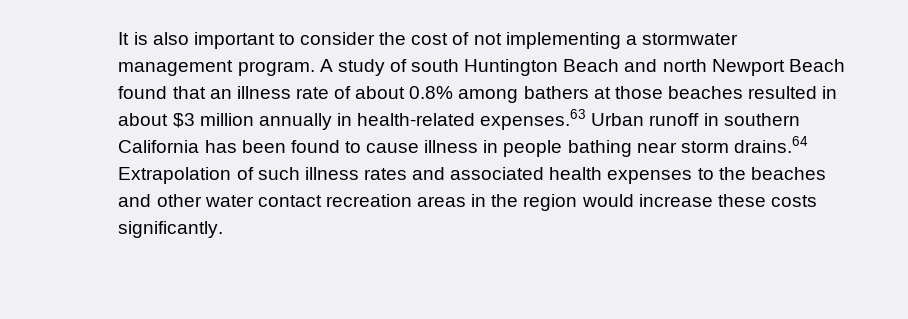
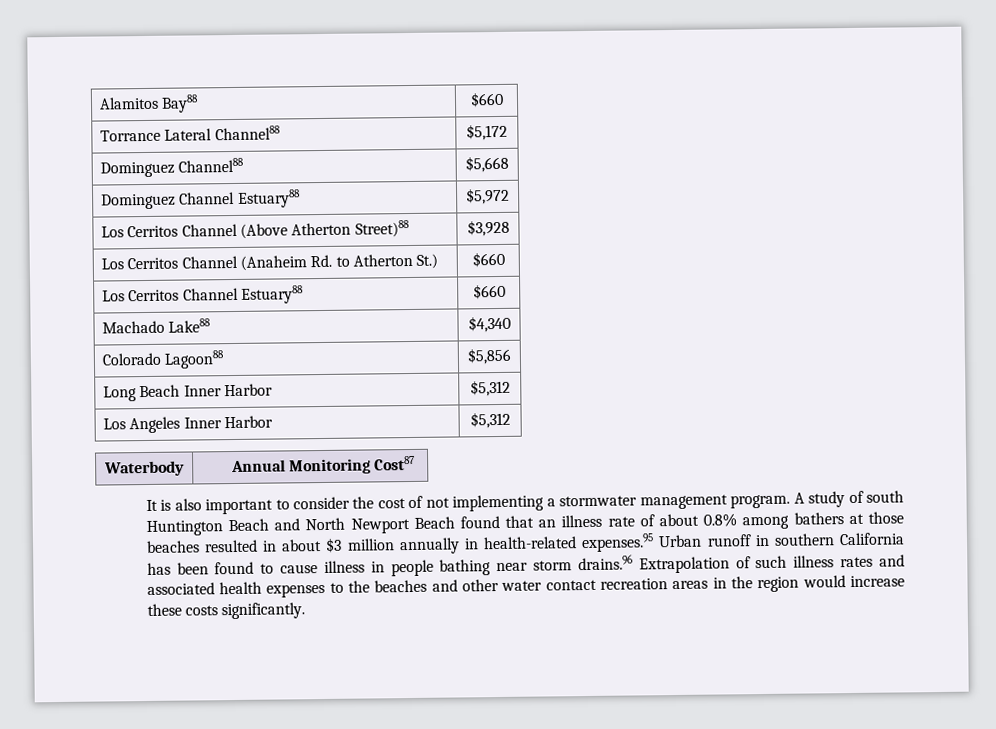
(118, 38) none -> [99,94,200,113] [469,91,504,108] [100,125,281,142] [466,123,508,141] [100,157,245,178] [465,155,509,173] [101,189,301,210] [465,187,510,205] [101,219,410,239] [466,219,510,237] [101,253,439,271] [471,251,505,268] [102,285,305,304] [472,283,506,300] [102,318,212,334] [467,315,511,333] [102,350,226,369] [467,347,511,365] [103,383,274,402] [469,379,511,397] [103,415,274,434] [469,411,511,429] [104,460,185,477] [230,455,416,475] Alamitos Bay88 | $660 // Torrance Lateral Channel88 | $5,172 // Dominguez Channel88 | $5,668 // Dominguez Channel Estuary88 | $5,972 // Los Cerritos Channel (Above Atherton Street)88 | $3,928 // Los Cerritos Channel (Anaheim Rd. to Atherton St.) | $660 // Los Cerritos Channel Estuary88 | $660 // Machado Lake88 | $4,340 // Colorado Lagoon88 | $5,856 // Long Beach Inner Harbor | $5,312 // Los Angeles Inner Harbor | $5,312 // Waterbody | Annual Monitoring Cost87 //
[662,59,707,72] north -> [305,517,346,531] North
[480,109,587,130] expenses.63 -> [581,533,655,553] expenses.95
[733,136,808,153] drains.64 -> [577,554,633,571] drains.96

